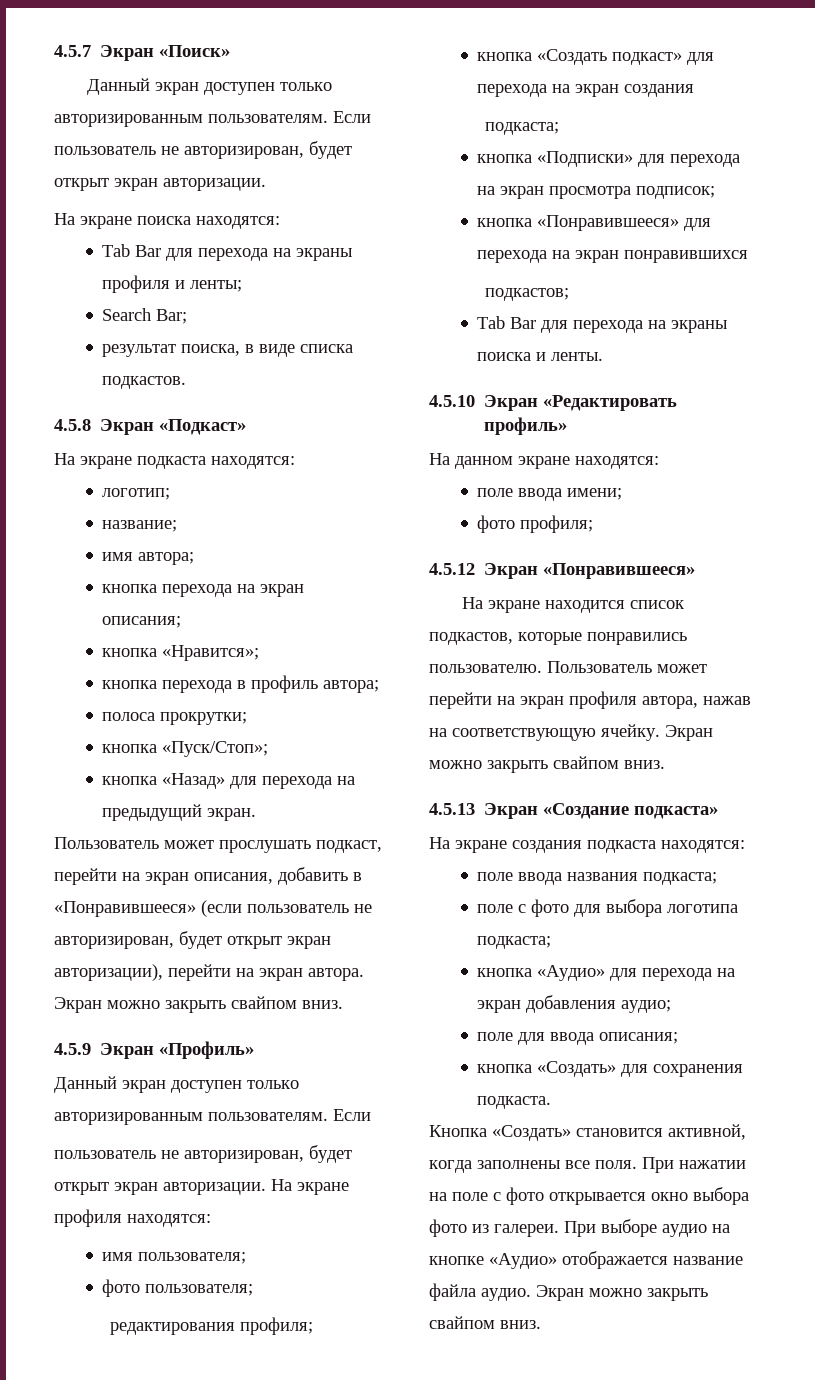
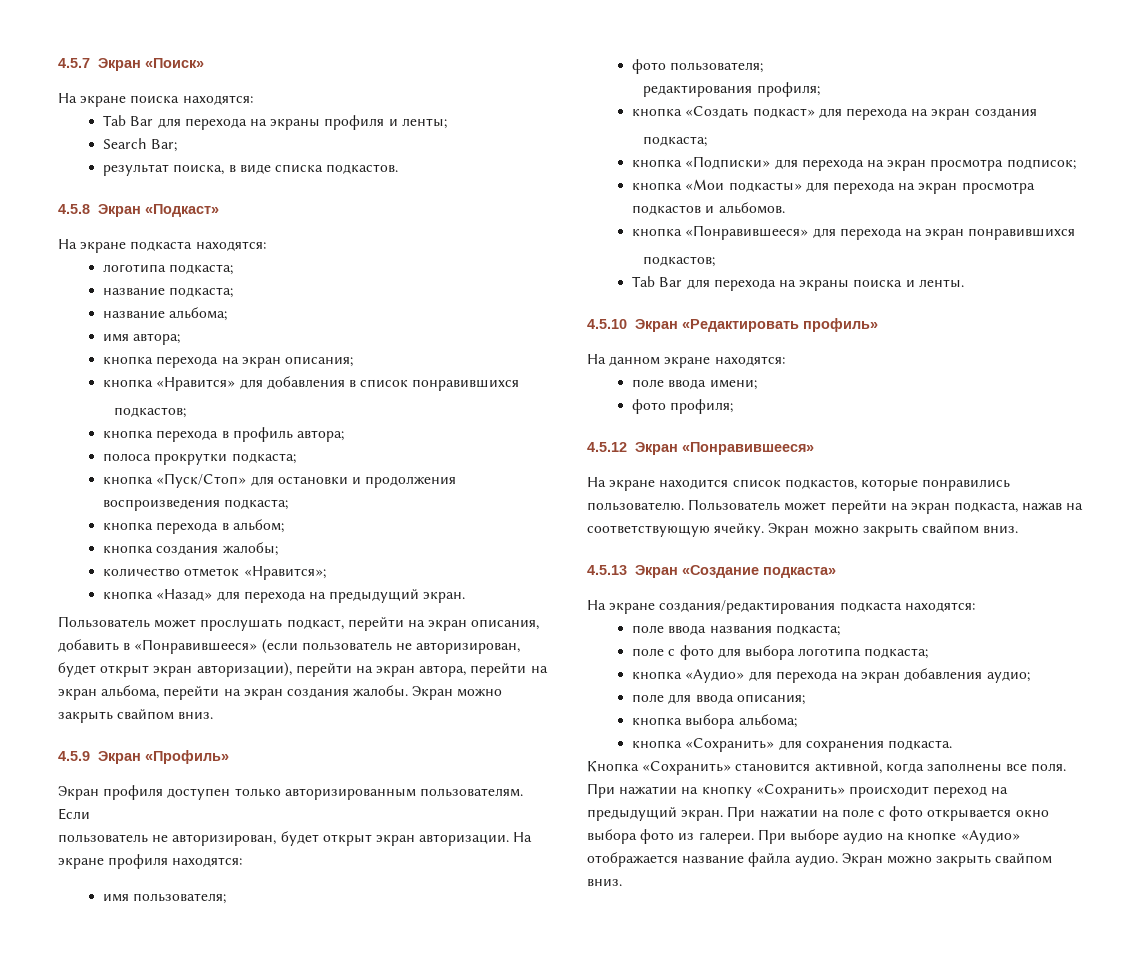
[87,78,333,95] [54,111,371,127] [54,141,352,159] [54,178,266,191] // Данный экран доступен только авторизированным пользователям. Если пользователь не авторизирован, будет открыт экран авторизации. -> (204, 63) none
[102,488,171,500] [102,520,178,532] логотип; // название; -> [103,264,234,275] [103,287,234,298] [103,307,228,321] логотипа подкаста; // название подкаста; // название альбома;
[162,645,260,661] «Нравится»; -> [156,376,520,391] [114,407,187,418] «Нравится» для добавления в список понравившихся // подкастов;
[160,712,248,725] [102,741,269,757] прокрутки; // кнопка «Пуск/Стоп»; -> [154,453,296,465] [103,473,457,488] [103,499,289,511] [103,519,284,534] [103,542,278,556] [103,566,326,580] прокрутки подкаста; // кнопка «Пуск/Стоп» для остановки и продолжения воспроизведения подкаста; // кнопка перехода в альбом; // кнопка создания жалобы; // количество отметок «Нравится»;
[308,968,364,981] автора. -> [419,663,548,677] [58,685,409,700] автора, перейти на экран альбома, перейти на экран создания жалобы.
[54,1076,166,1093] Данный экран -> [58,785,164,800] Экран профиля
(716, 192) none -> [632,179,1035,194] [632,202,785,215] // кнопка «Мои подкасты» для перехода на экран просмотра подкастов и альбомов.
[569,691,698,709] профиля автора, -> [954,502,1019,513] подкаста,
[512,840,582,853] создания -> [659,600,836,614] создания/редактирования
[537,1061,617,1077] «Создать» -> [685,714,797,729] [632,738,775,752] выбора альбома; // кнопка «Сохранить»
[492,1125,571,1141] «Создать» -> [642,761,732,775] «Сохранить»
(447, 1196) none -> [701,784,1009,798] [587,806,839,821] кнопку «Сохранить» происходит переход на предыдущий экран. При нажатии на

